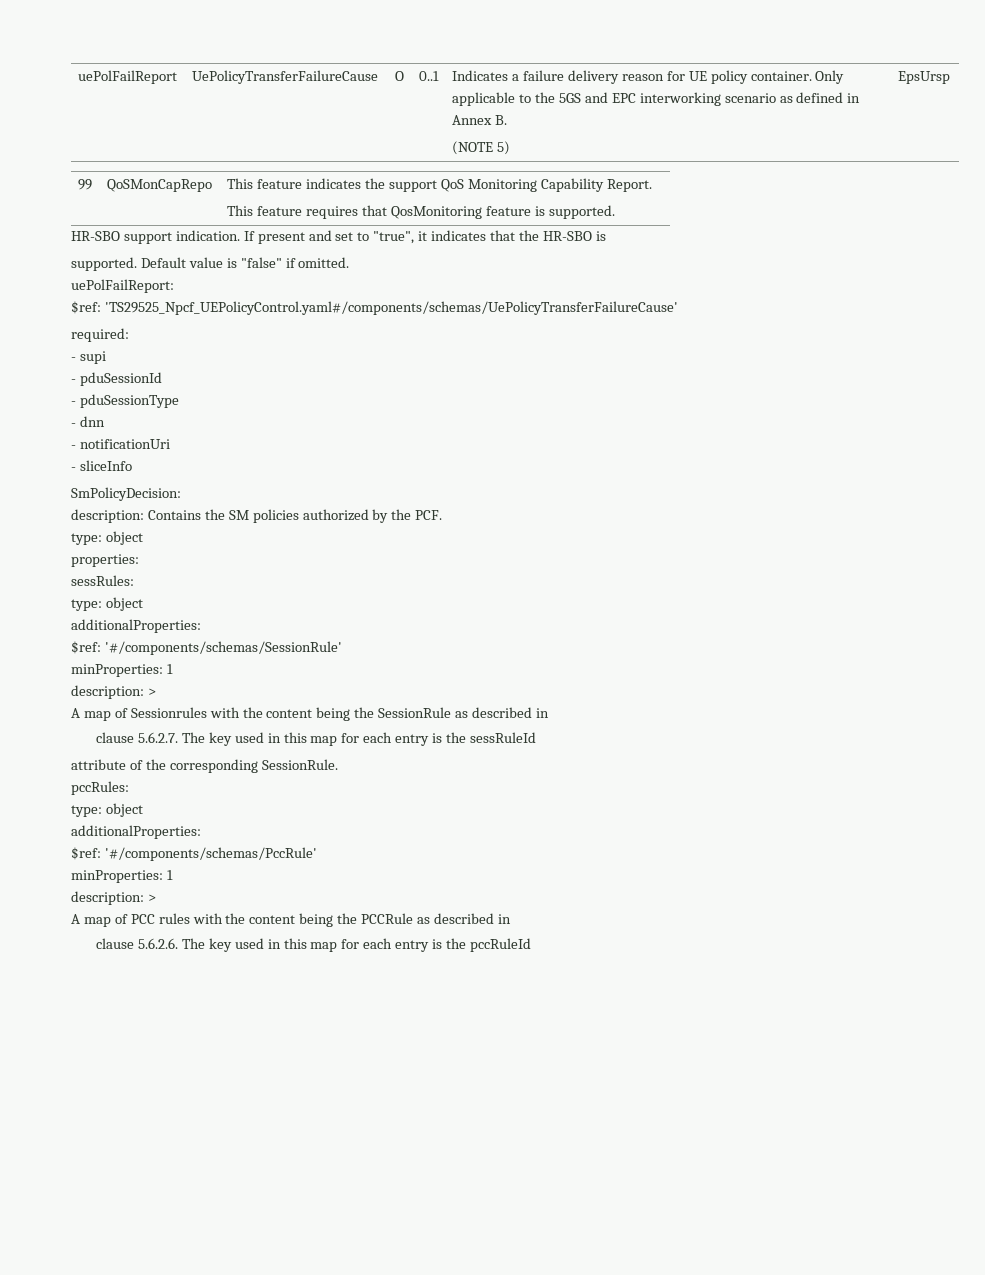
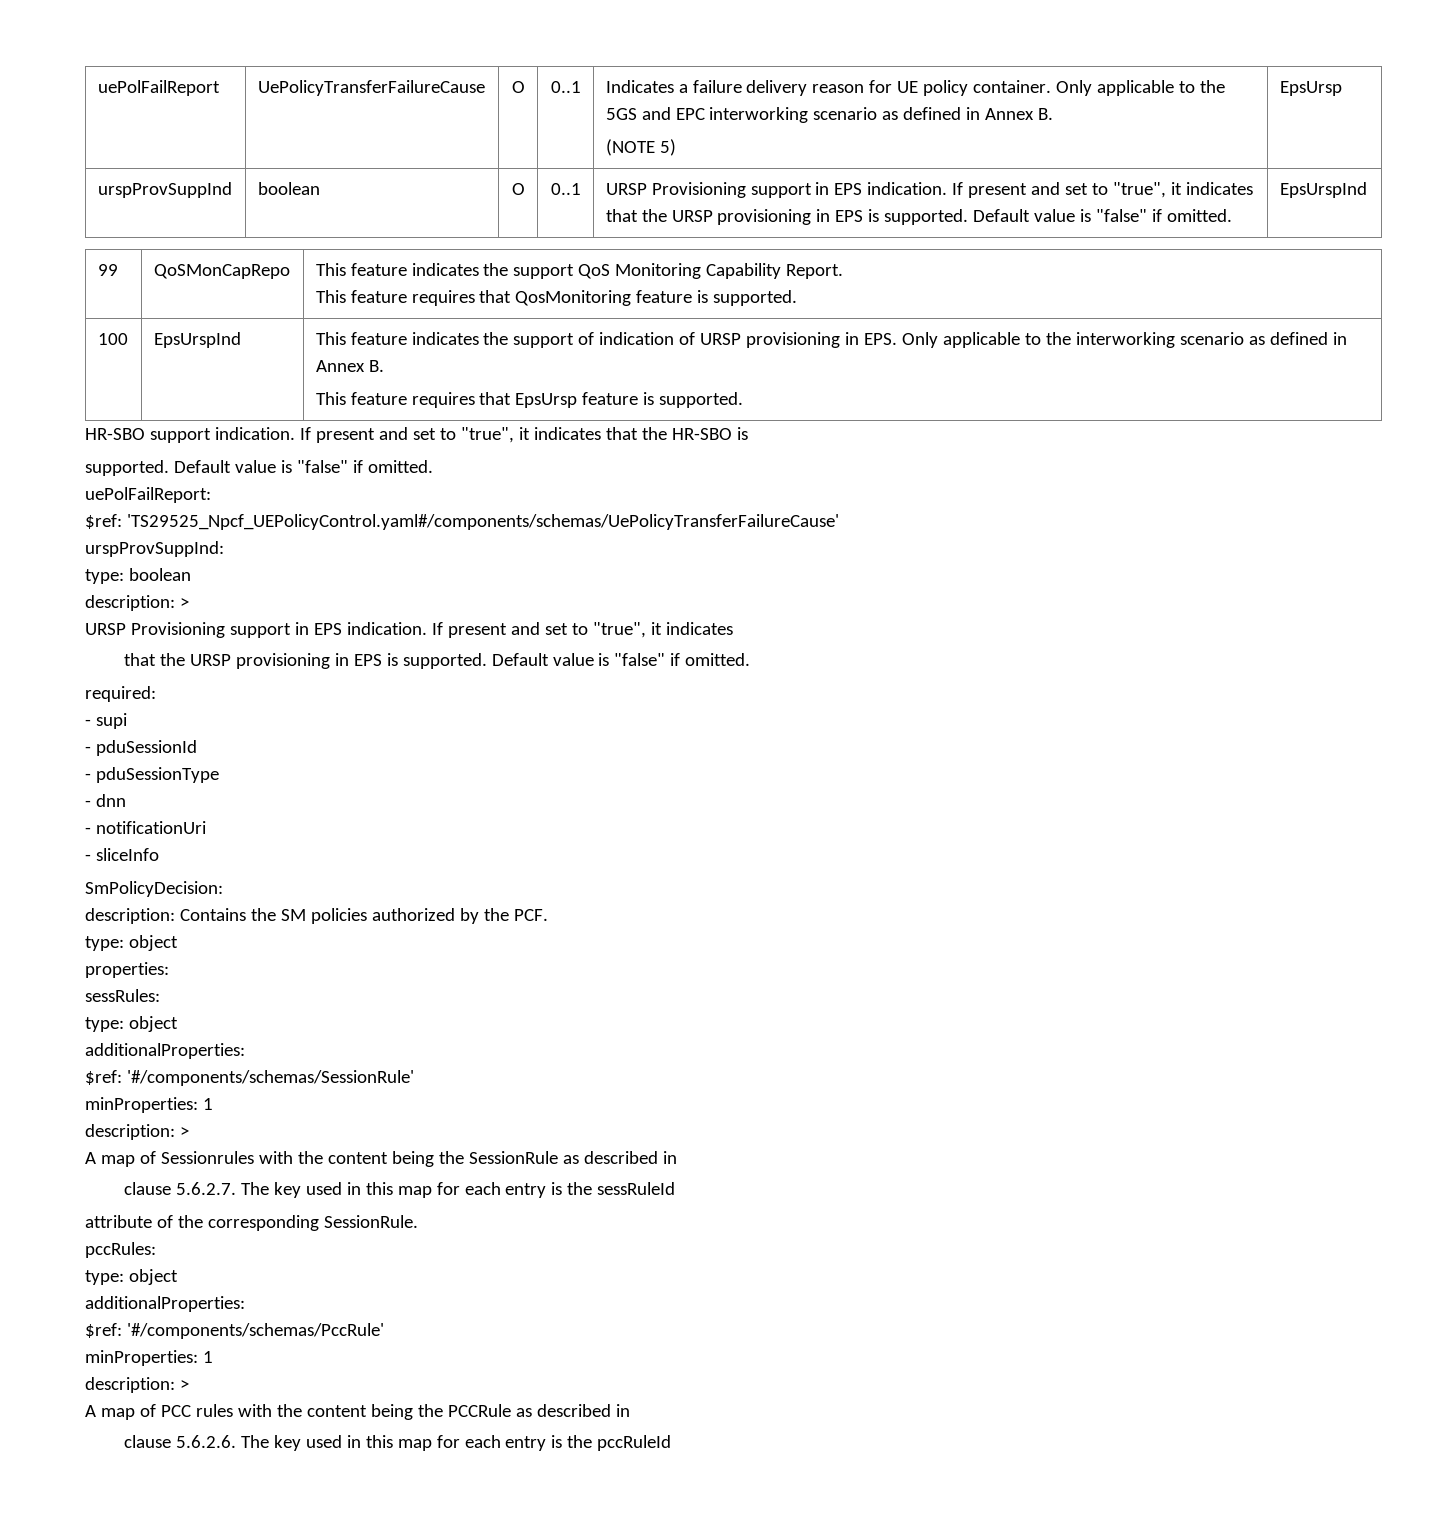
(951, 77) none -> [97,182,232,198] [257,182,320,195] [511,183,525,195] [550,183,581,195] [605,182,1254,198] [605,209,1233,225] [1279,182,1367,198] // urspProvSuppInd | boolean | O | 0..1 | URSP Provisioning support in EPS indication. If present and set to "true", it indicates that the URSP provisioning in EPS is supported. Default value is "false" if omitted. | EpsUrspInd
(615, 212) none -> [97,333,128,345] [153,332,241,348] [315,332,1348,348] [315,360,384,372] [315,392,744,408] // 100 | EpsUrspInd | This feature indicates the support of indication of URSP provisioning in EPS. Only applicable to the interworking scenario as defined in Annex B. // This feature requires that EpsUrsp feature is supported.
(678, 308) none -> [85,541,224,557] [85,568,191,584] [85,595,189,611] [85,622,733,638] [123,653,751,669] // urspProvSuppInd: // type: boolean // description: > // URSP Provisioning support in EPS indication. If present and set to "true", it indicates // that the URSP provisioning in EPS is supported. Default value is "false" if omitted.

